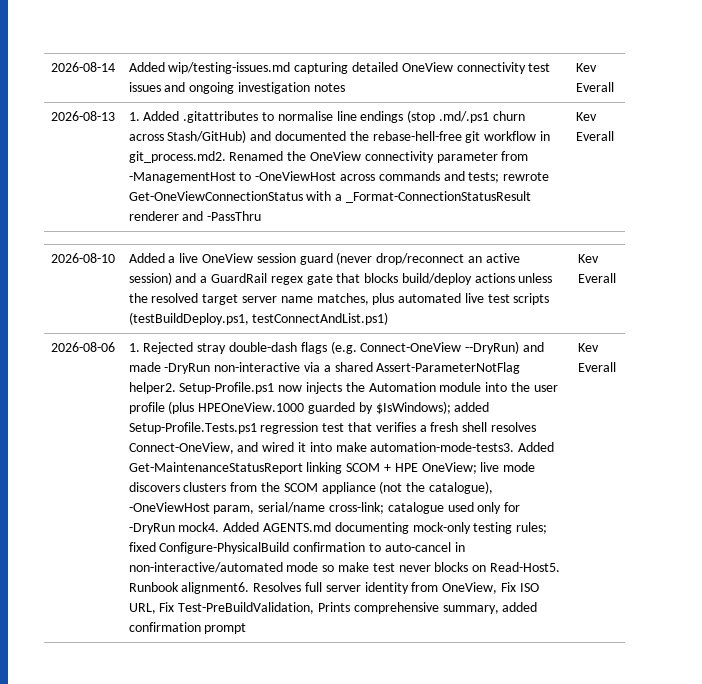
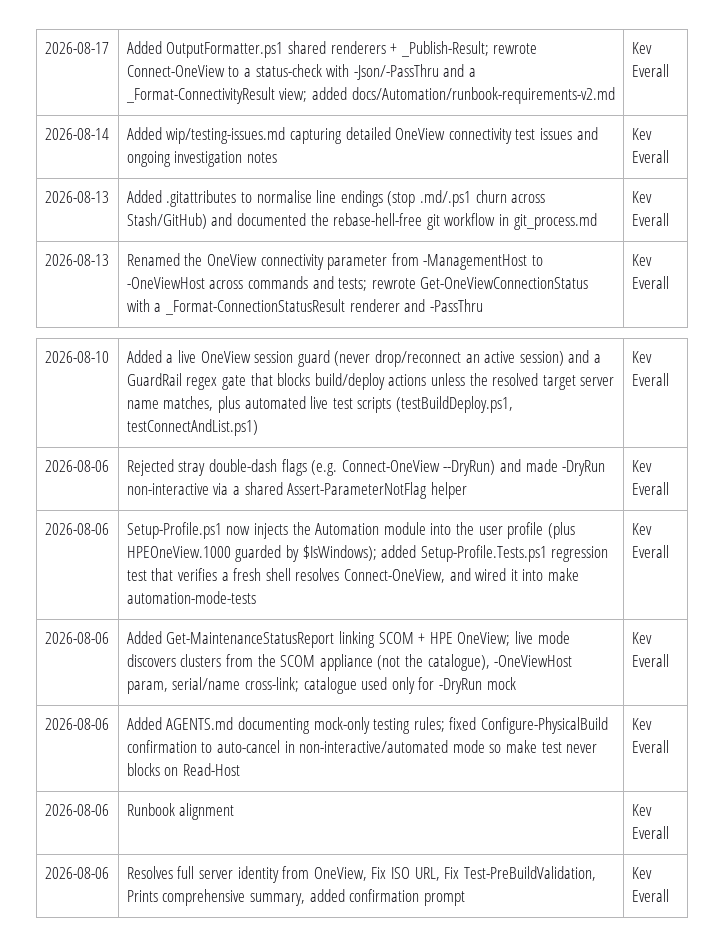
(50, 67) none -> [44,42,109,54] [126,41,538,58] [126,64,477,80] [125,87,615,104] [631,42,652,54] [631,64,669,77] 2026-08-17 | Added OutputFormatter.ps1 shared renderers + _Publish-Result; rewrote Connect-OneView to a status-check with -Json/-PassThru and a _Format-ConnectivityResult view; added docs/Automation/runbook-requirements-v2.md | Kev Everall //
[128,112,140,121] 1. -> (109, 197) none
[128,151,226,163] git_process.md2. -> [513,213,597,230] [631,191,652,203] [631,213,669,226] [44,254,109,266] git_process.md | Kev Everall // 2026-08-13 |
[128,343,140,352] 1. -> (109, 466) none
[128,382,176,394] helper2. -> [430,482,467,499] [631,460,652,472] [631,482,669,495] [44,523,109,535] helper | Kev Everall // 2026-08-06 |
[370,442,515,452] automation-mode-tests3. -> [126,591,256,604] [631,523,652,535] [631,545,669,558] [44,632,109,644] automation-mode-tests | Kev Everall // 2026-08-06 |
[178,522,220,532] mock4. -> [486,677,516,690] [631,632,652,644] [631,654,669,667] [44,718,109,730] mock | Kev Everall // 2026-08-06 |
[489,562,560,572] [128,582,250,594] Read-Host5. Runbook alignment6. -> [183,763,241,776] [631,718,652,730] [631,740,669,753] [44,804,109,816] [126,803,235,820] [631,804,652,816] [631,826,669,839] [44,867,109,879] Read-Host | Kev Everall // 2026-08-06 | Runbook alignment | Kev Everall // 2026-08-06 |

